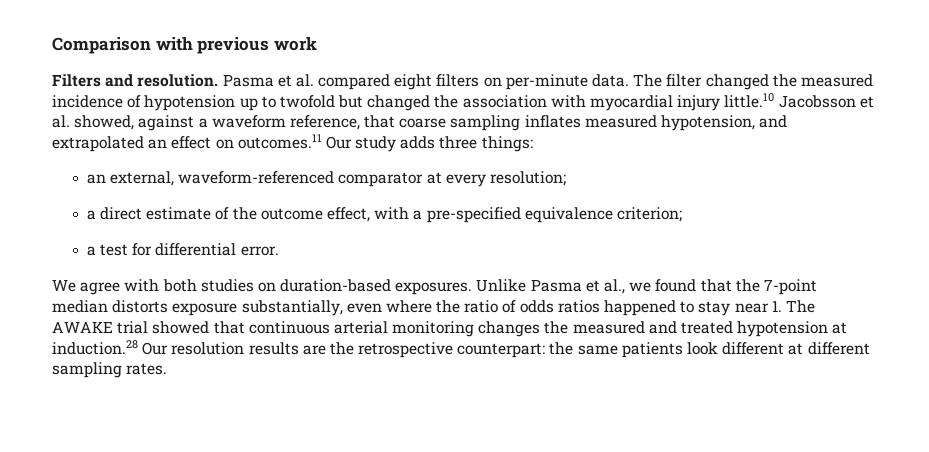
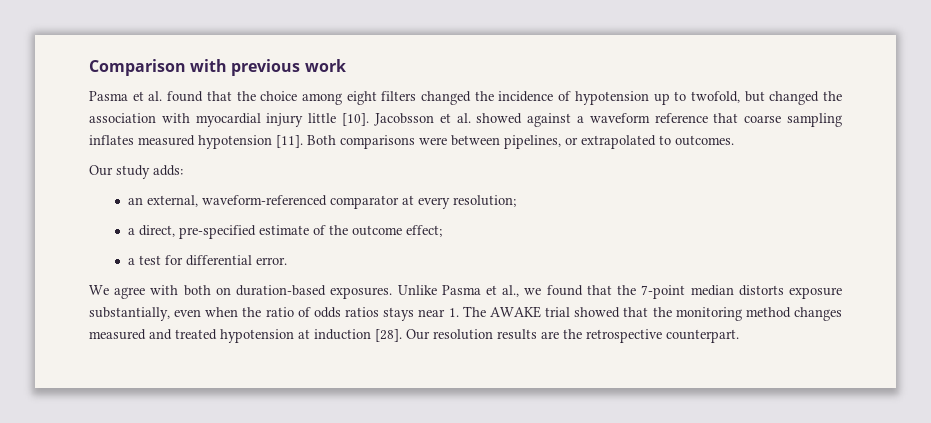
[52,74,873,90] Filters and resolution. Pasma et al. compared eight filters on per-minute data. The filter changed the measured -> [89,91,494,105] Pasma et al. found that the choice among eight filters changed the
[279,95,335,108] twofold -> [690,91,740,103] twofold,
[724,93,775,108] little.10 -> [308,113,370,126] little [10].
[74,115,135,130] showed, -> [476,113,523,124] showed
[289,115,360,130] reference, -> [654,113,708,123] reference
[661,115,788,131] [52,134,533,152] hypotension, and extrapolated an effect on outcomes.11 Our study adds three things: -> [198,135,734,149] [89,165,183,179] hypotension [11]. Both comparisons were between pipelines, or extrapolated to outcomes. // Our study adds:
[100,207,143,220] direct -> [138,225,256,239] direct, pre-specified
[327,207,682,223] effect, with a pre-specified equivalence criterion; -> [405,225,442,237] effect;
[200,279,254,292] studies -> (211, 290) none
[385,300,432,313] where -> [205,307,239,317] when
[604,300,731,316] happened to stay -> [383,307,415,321] stays
[248,321,569,337] continuous arterial monitoring changes the -> [652,307,842,321] the monitoring method changes
[52,340,138,355] induction.28 -> [314,329,402,342] induction [28].
[457,342,870,358] [52,362,168,378] counterpart: the same patients look different at different sampling rates. -> [666,329,739,343] counterpart.

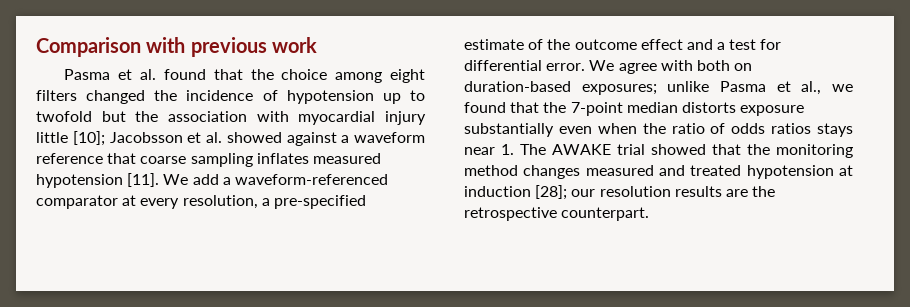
[690,91,820,105] twofold, but changed -> [36,111,126,122] twofold but
[342,113,370,126] [10]. -> [72,131,105,146] [10];
[307,135,734,149] [89,165,183,179] [127,195,198,207] Both comparisons were between pipelines, or extrapolated to outcomes. // Our study adds: // an external, -> [163,174,231,185] We add a
[452,195,516,207] [127,225,175,237] resolution; // a direct, -> [182,195,270,209] resolution, a
[405,225,442,237] effect; // -> [640,39,713,50] effect and
(287, 261) // -> (586, 67) none
[330,285,437,299] exposures. Unlike -> [581,81,710,95] exposures; unlike
[89,307,170,321] substantially, -> [464,123,554,137] substantially
[375,329,430,342] [28]. Our -> [535,185,596,200] [28]; our

